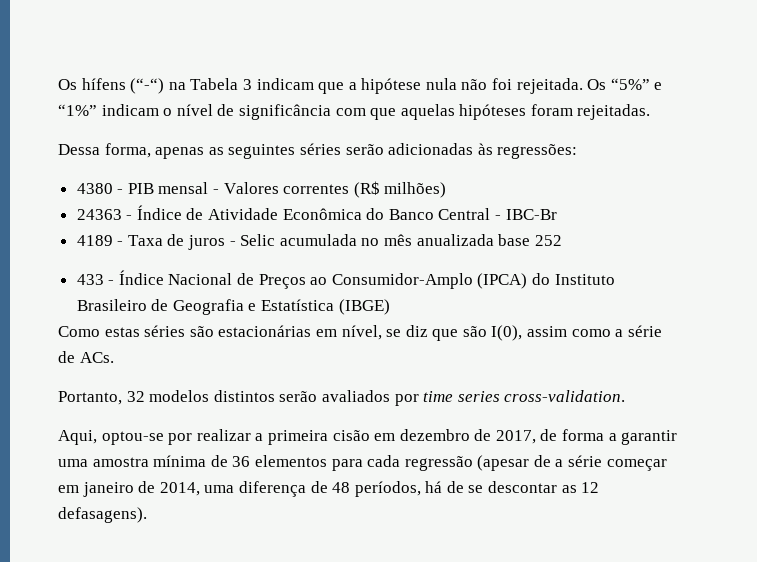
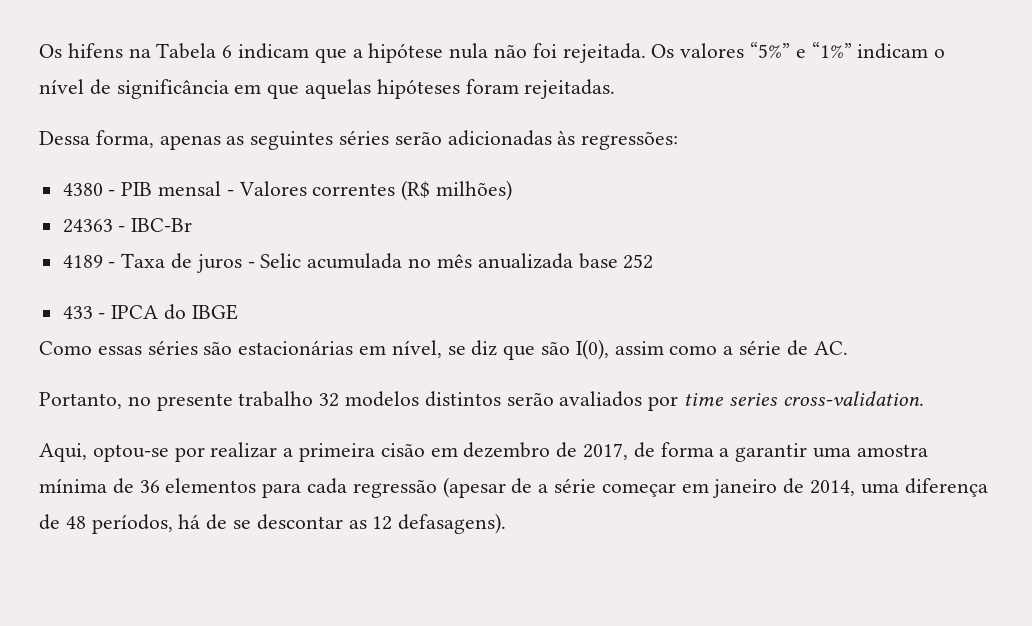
[58,78,165,94] Os hífens (“-“) -> [39,43,123,58] Os hifens
[242,79,252,90] 3 -> [222,45,233,58] 6
(607, 84) none -> [680,43,745,58] valores
[335,108,366,116] com -> [234,84,262,94] em
[136,205,502,220] Índice de Atividade Econômica do Banco Central - -> (126, 229) none
[118,270,615,289] [76,299,390,315] Índice Nacional de Preços ao Consumidor-Amplo (IPCA) do Instituto Brasileiro de Geografia e Estatística (IBGE) -> [111,304,238,320] IPCA do IBGE
[104,327,140,337] estas -> [97,346,142,355] essas
[79,352,114,363] ACs. -> [813,341,848,355] AC.
(122, 398) none -> [127,391,314,411] no presente trabalho

